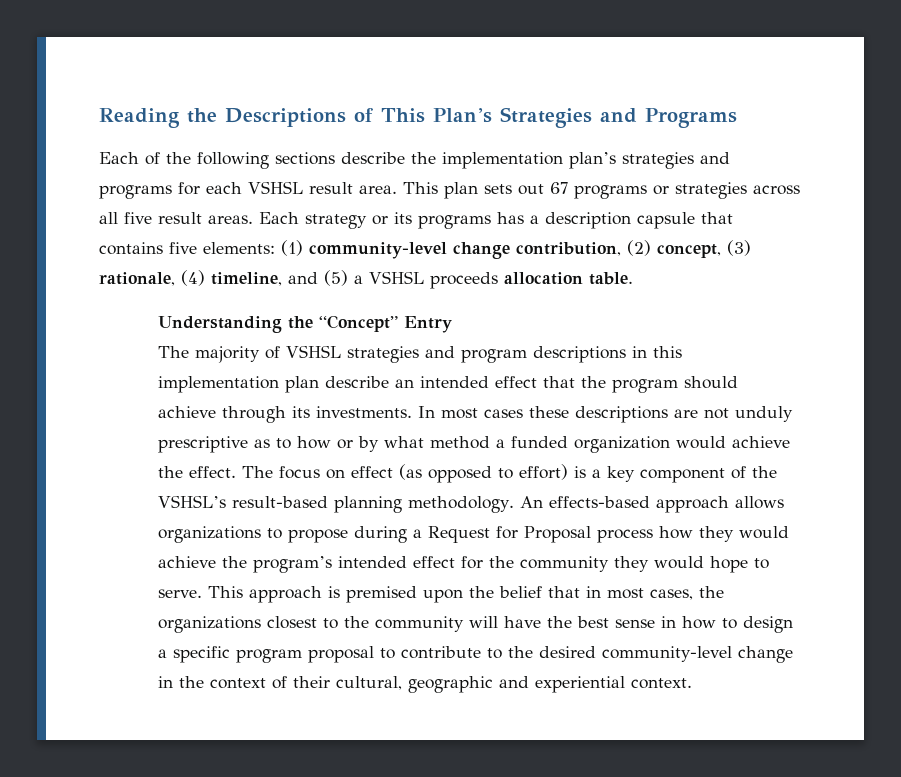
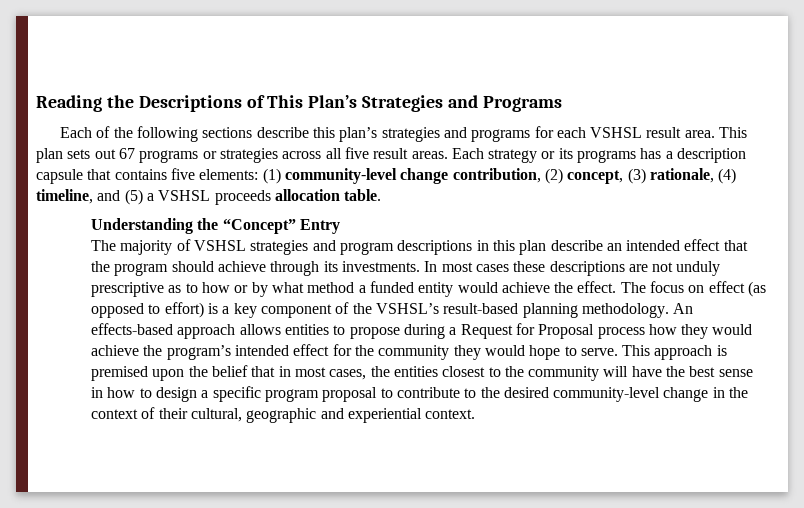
[411,152,563,169] the implementation -> [312,127,335,138] this
[158,376,280,393] implementation -> (515, 245) none
[574,436,671,453] organization -> [418,282,454,297] entity
[158,526,262,543] organizations -> [284,324,329,335] entities
[158,616,262,633] organizations -> [393,366,438,377] entities

